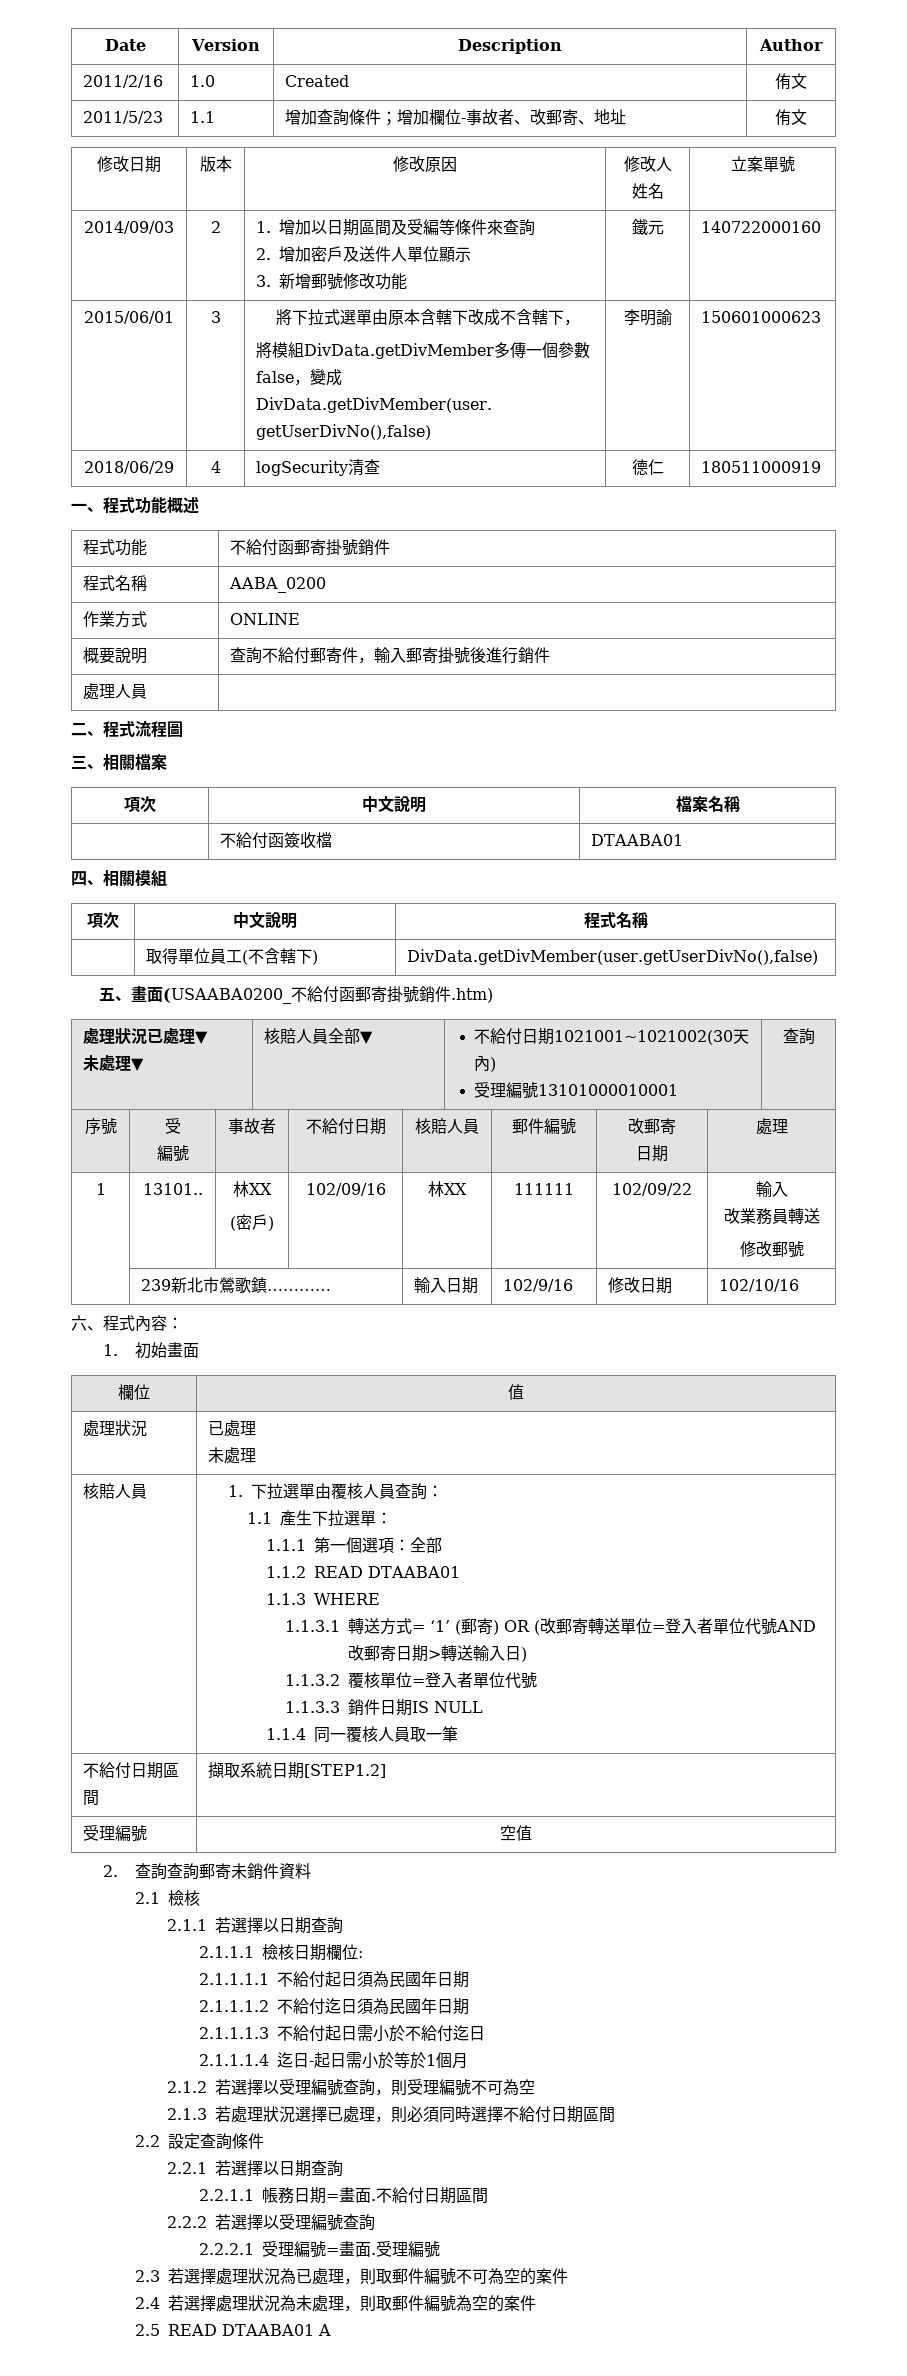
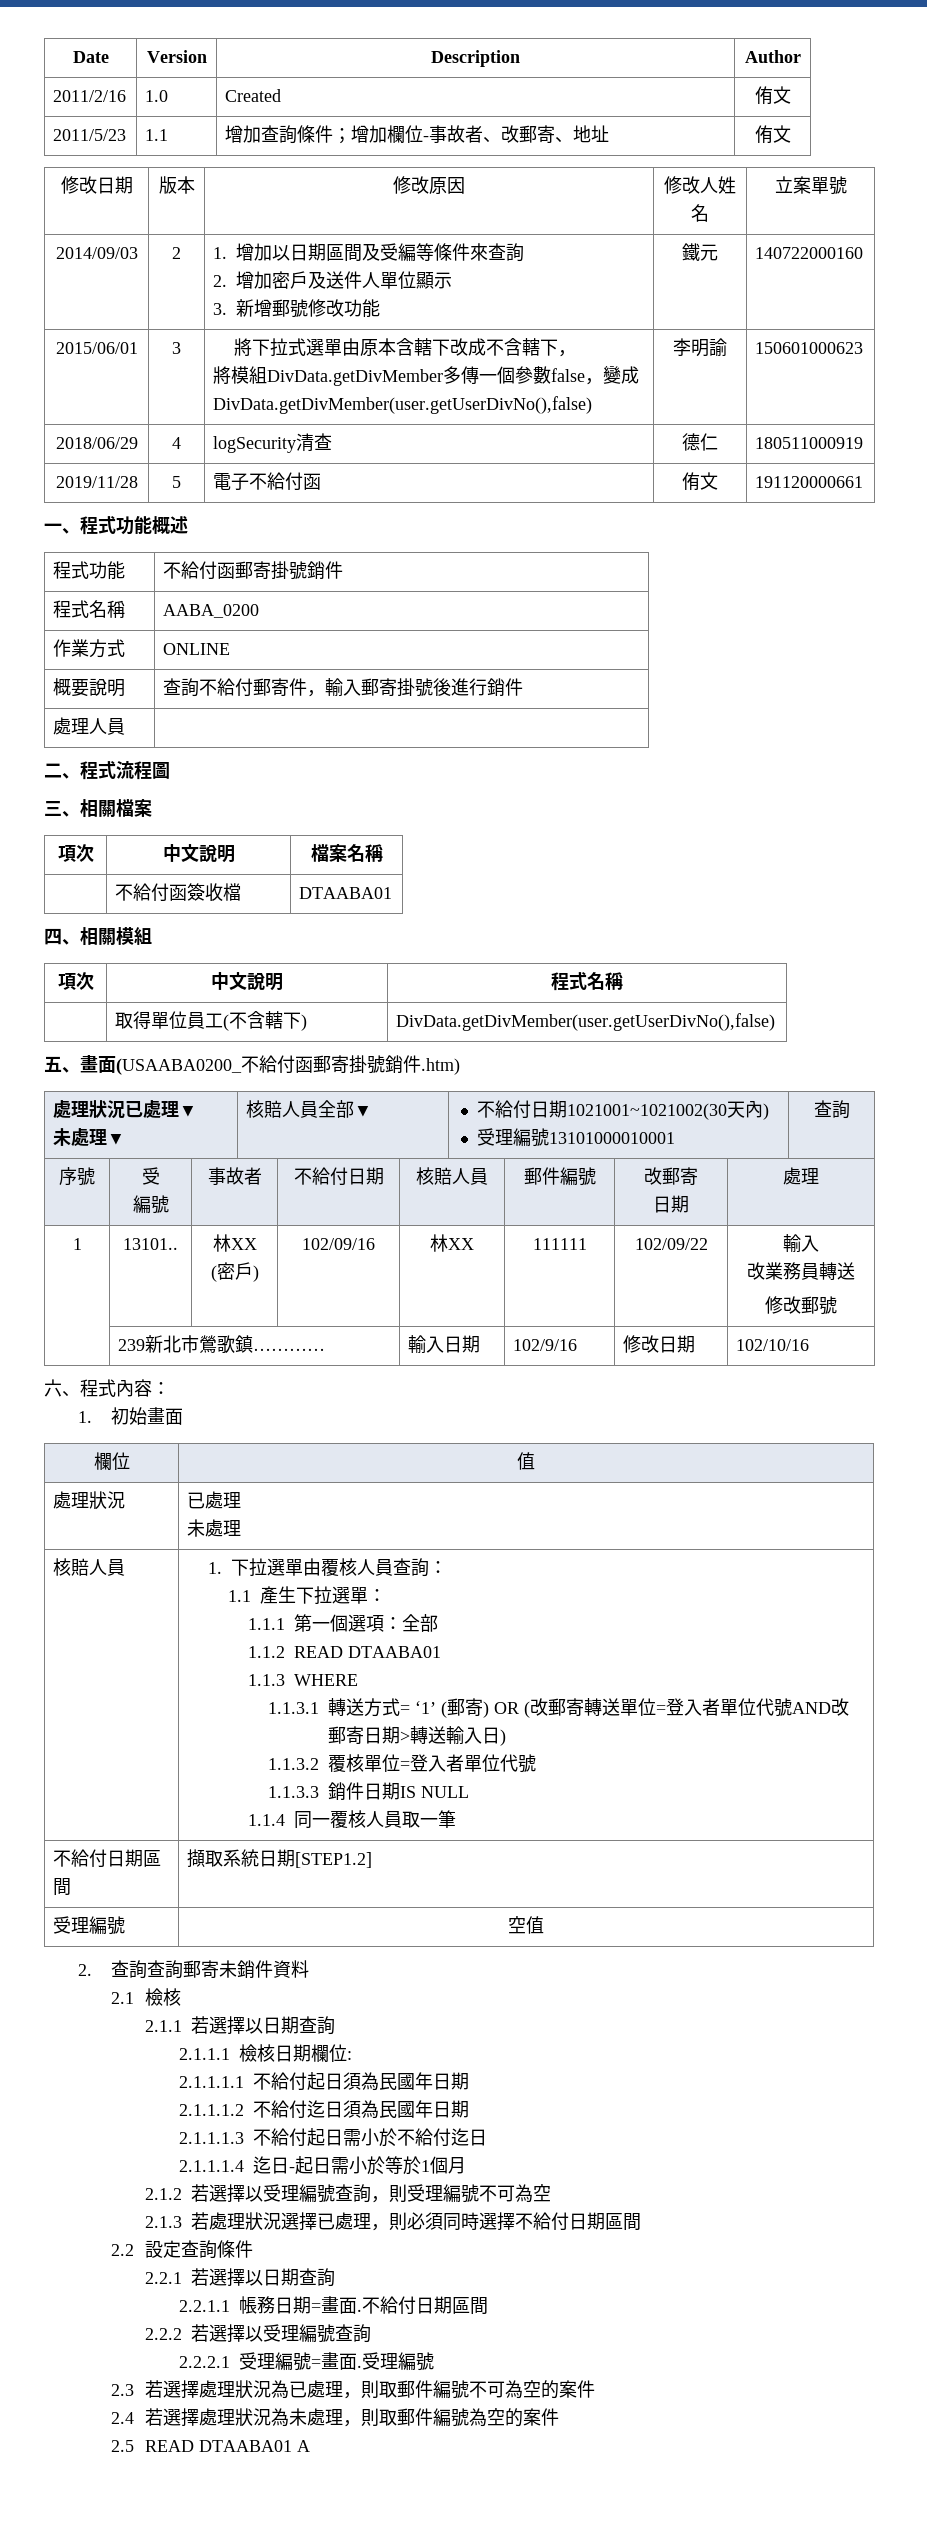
(822, 467) none -> [55,476,138,488] [172,476,181,488] [213,472,322,491] [682,472,718,491] [755,476,864,488] // 2019/11/28 | 5 | 電子不給付函 | 侑文 | 191120000661

